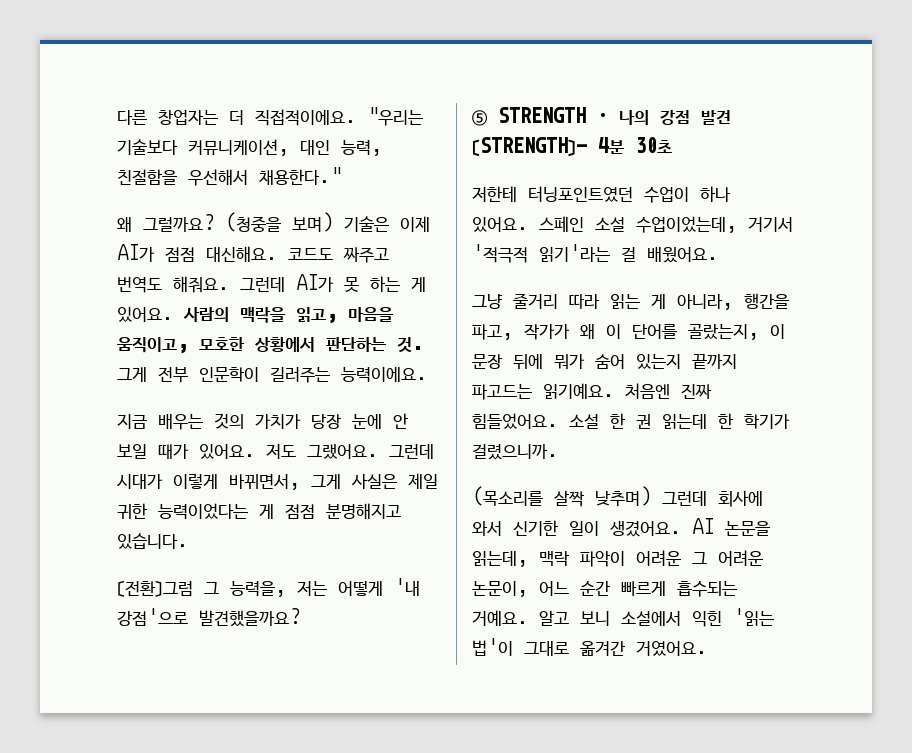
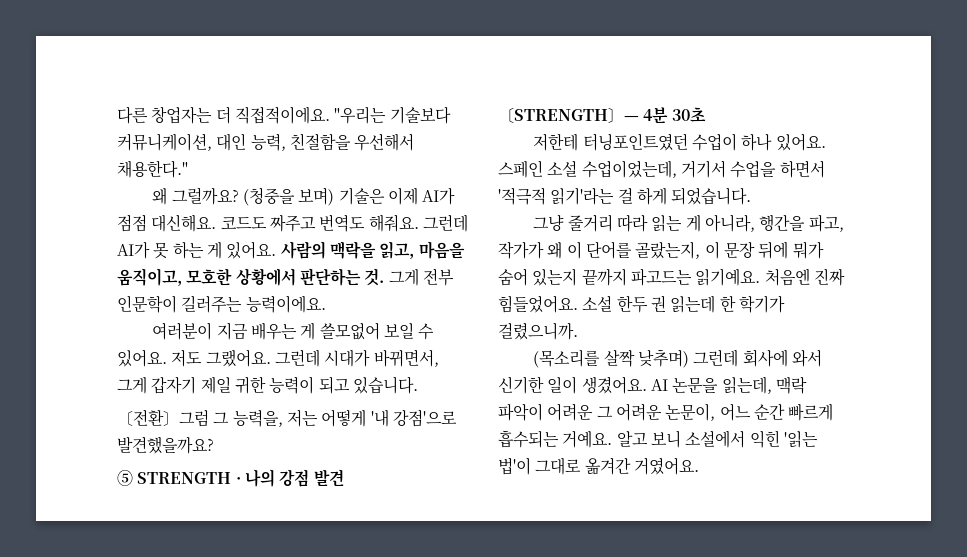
(427, 374) none -> [152,322,213,340] 여러분이
[214,413,408,429] [117,444,189,459] 것의 가치가 당장 눈에 안 보일 때가 -> [300,322,435,340] 게 쓸모없어 보일 수
[173,474,218,489] 이렇게 -> (371, 358) none
[351,473,397,489] 사실은 -> [151,376,197,394] 갑자기
[158,503,401,519] 능력이었다는 게 점점 분명해지고 -> [269,376,350,394] 능력이 되고
(793, 224) none -> [730,160,825,178] 수업을 하면서
[647,247,718,263] 배웠어요. -> [636,187,752,205] 하게 되었습니다.
[610,413,625,429] 한 -> [616,295,648,313] 한두

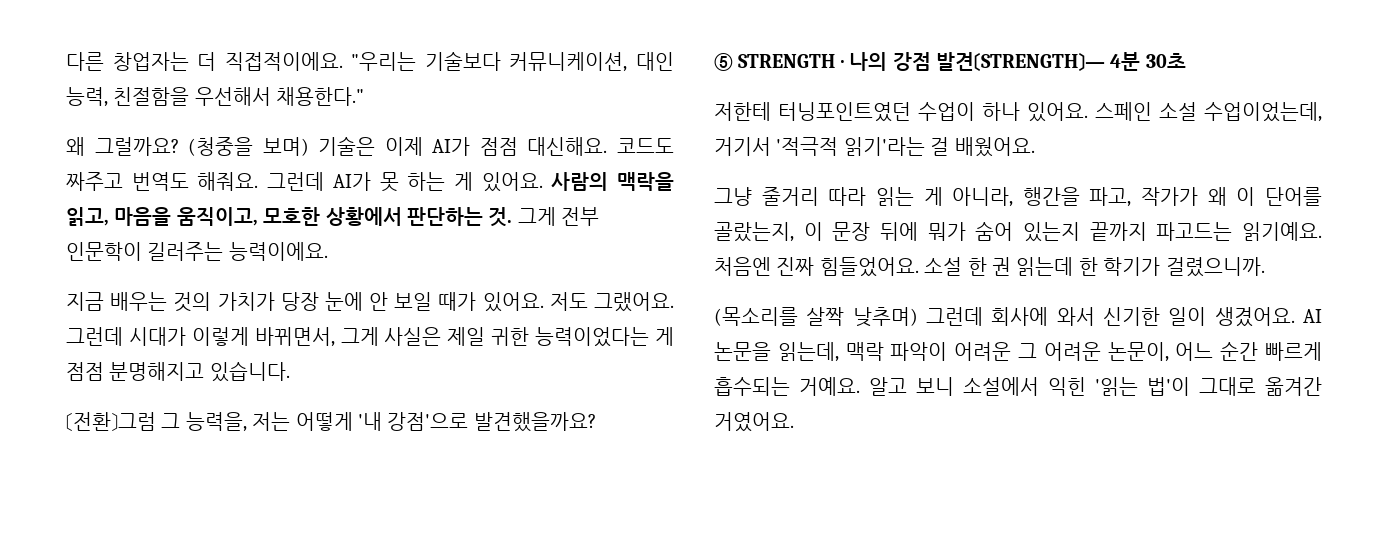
[152,322,213,340] 여러분이 -> (328, 251) none
[300,322,435,340] 게 쓸모없어 보일 수 -> [173,292,477,312] 것의 가치가 당장 눈에 안 보일 때가
(371, 358) none -> [191,327,249,346] 이렇게
[151,376,197,394] 갑자기 -> [384,327,442,346] 사실은
[269,376,350,394] 능력이 되고 -> [535,327,675,347] [66,362,205,381] 능력이었다는 게 점점 분명해지고
[730,160,825,178] 수업을 하면서 -> (771, 146) none
[636,187,752,205] 하게 되었습니다. -> [954,137,1035,157] 배웠어요.
[616,295,648,313] 한두 -> [967,257,987,276] 한

